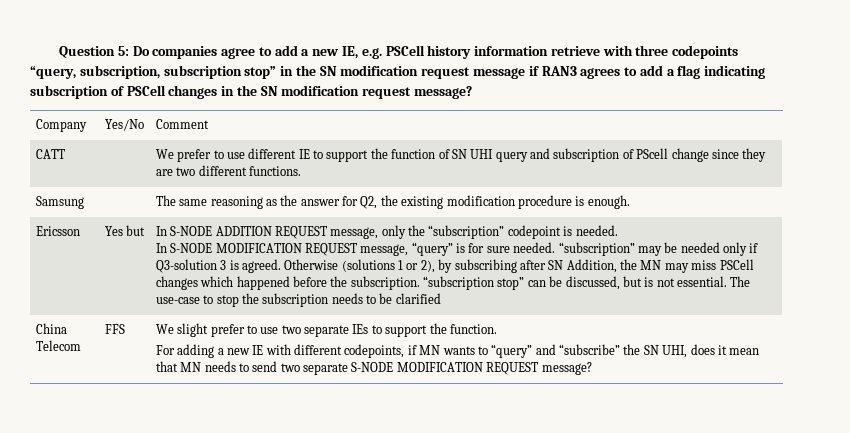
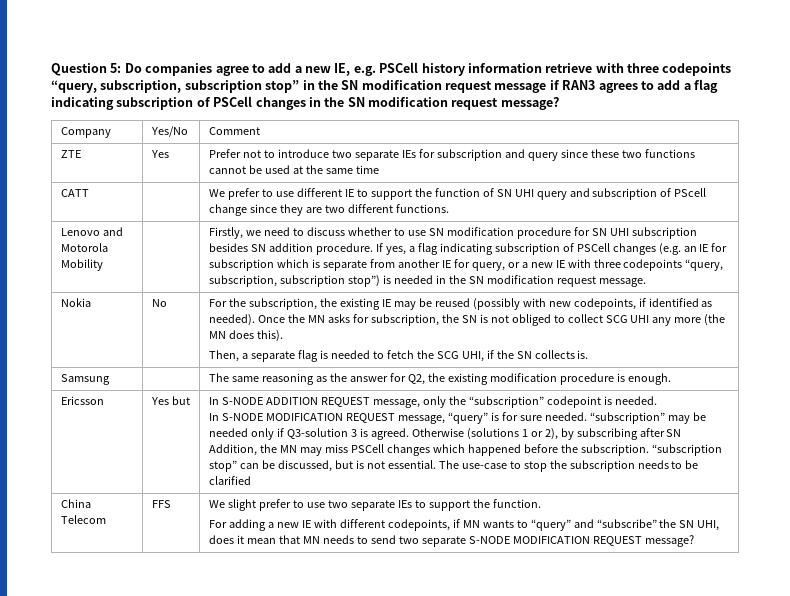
(209, 124) none -> [60,150,81,158] [150,150,169,158] [208,149,695,161] [208,165,379,174] // ZTE | Yes | Prefer not to introduce two separate IEs for subscription and query since these two functions cannot be used at the same time
(301, 171) none -> [60,227,123,236] [60,243,108,252] [60,259,103,271] [208,227,697,239] [208,243,728,255] [208,259,724,271] [208,275,646,287] [60,298,91,307] [151,299,167,307] [208,298,713,310] [208,314,726,326] [208,330,283,342] [208,350,589,362] // Lenovo and Motorola Mobility | | Firstly, we need to discuss whether to use SN modification procedure for SN UHI subscription besides SN addition procedure. If yes, a flag indicating subscription of PSCell changes (e.g. an IE for subscription which is separate from another IE for query, or a new IE with three codepoints “query, subscription, subscription stop”) is needed in the SN modification request message. // Nokia | No | For the subscription, the existing IE may be reused (possibly with new codepoints, if identified as needed). Once the MN asks for subscription, the SN is not obliged to collect SCG UHI any more (the MN does this). // Then, a separate flag is needed to fetch the SCG UHI, if the SN collects is.

